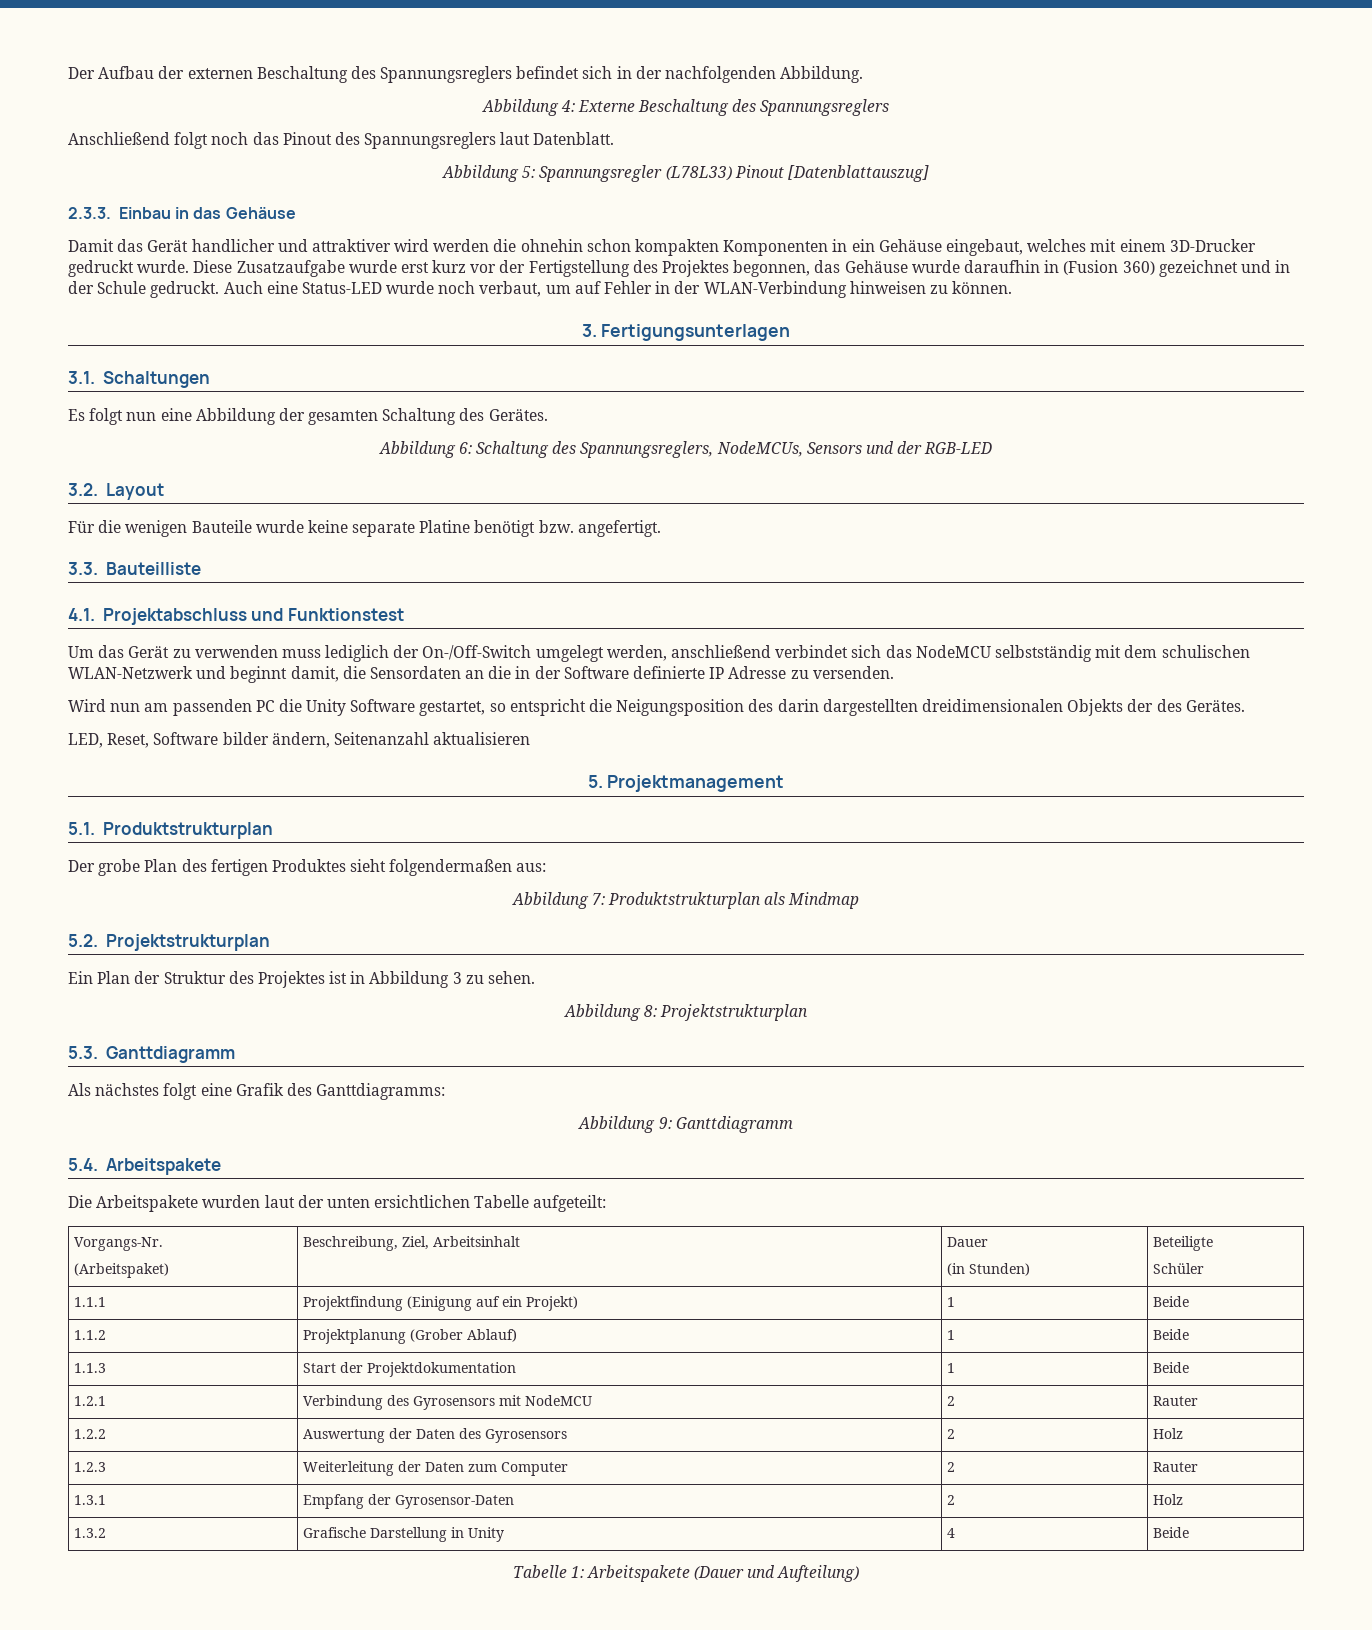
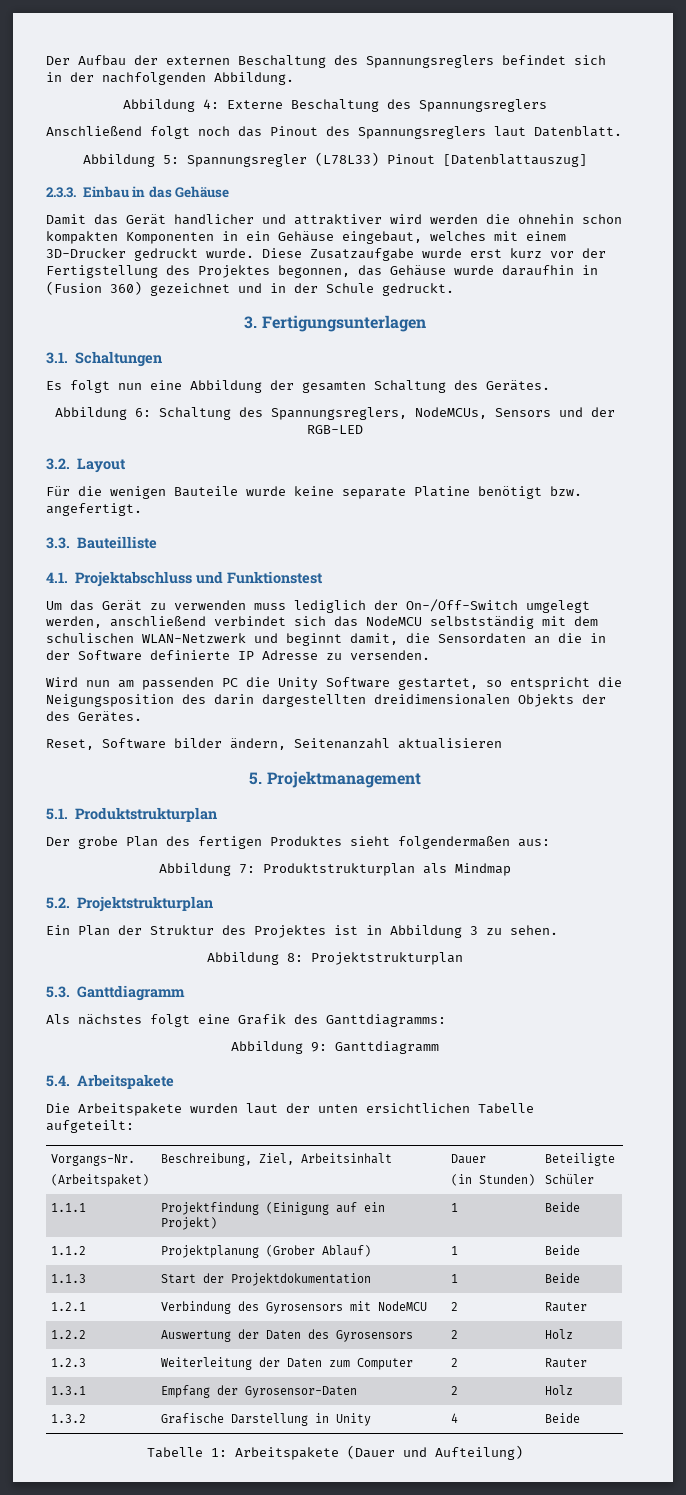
[223,281,1013,298] Auch eine Status-LED wurde noch verbaut, um auf Fehler in der WLAN-Verbindung hinweisen zu können. -> (454, 289) none
[68,733,103,748] LED, -> (142, 716) none

